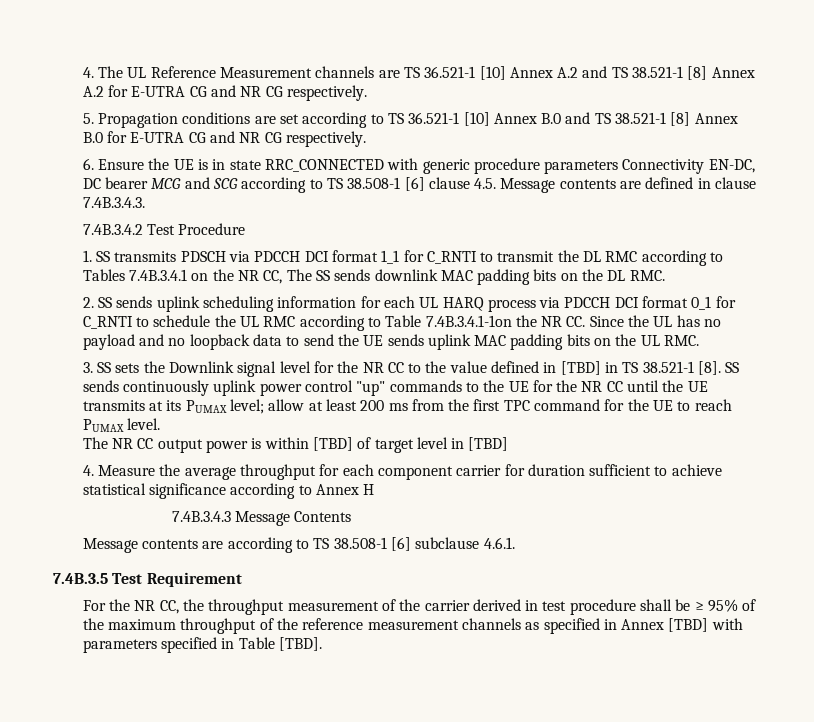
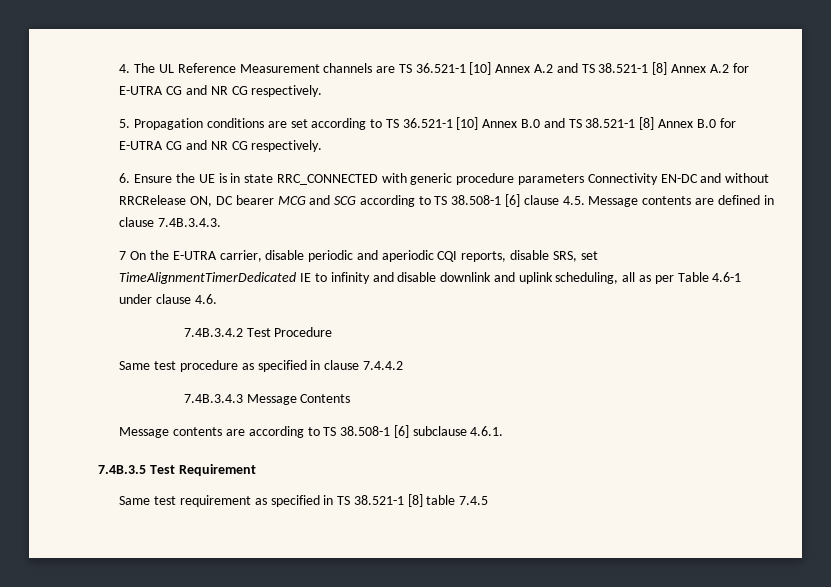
[708,159,755,173] EN-DC, -> [660,173,770,183] [119,195,213,207] EN-DC and without RRCRelease ON,
[82,223,246,235] [82,250,724,266] [82,269,665,285] [82,296,736,312] [82,315,722,331] [82,334,700,350] [82,361,740,377] [82,380,708,396] [82,399,732,414] [82,418,160,432] [82,437,509,453] [82,464,722,480] [82,483,375,499] 7.4B.3.4.2 Test Procedure // 1. SS transmits PDSCH via PDCCH DCI format 1_1 for C_RNTI to transmit the DL RMC according to Tables 7.4B.3.4.1 on the NR CC, The SS sends downlink MAC padding bits on the DL RMC. // 2. SS sends uplink scheduling information for each UL HARQ process via PDCCH DCI format 0_1 for C_RNTI to schedule the UL RMC according to Table 7.4B.3.4.1-1on the NR CC. Since the UL has no payload and no loopback data to send the UE sends uplink MAC padding bits on the UL RMC. // 3. SS sets the Downlink signal level for the NR CC to the value defined in [TBD] in TS 38.521-1 [8]. SS sends continuously uplink power control "up" commands to the UE for the NR CC until the UE transmits at its PUMAX level; allow at least 200 ms from the first TPC command for the UE to reach PUMAX level. // The NR CC output power is within [TBD] of target level in [TBD] // 4. Measure the average throughput for each component carrier for duration sufficient to achieve statistical significance according to Annex H -> [119,250,598,262] [119,272,742,284] [119,294,218,304] [183,327,333,337] [119,360,403,372] 7 On the E-UTRA carrier, disable periodic and aperiodic CQI reports, disable SRS, set TimeAlignmentTimerDedicated IE to infinity and disable downlink and uplink scheduling, all as per Table 4.6-1 under clause 4.6. // 7.4B.3.4.2 Test Procedure // Same test procedure as specified in clause 7.4.4.2
[82,599,757,615] [82,618,743,634] [82,637,322,653] For the NR CC, the throughput measurement of the carrier derived in test procedure shall be ≥ 95% of the maximum throughput of the reference measurement channels as specified in Annex [TBD] with parameters specified in Table [TBD]. -> [119,494,489,507] Same test requirement as specified in TS 38.521-1 [8] table 7.4.5

